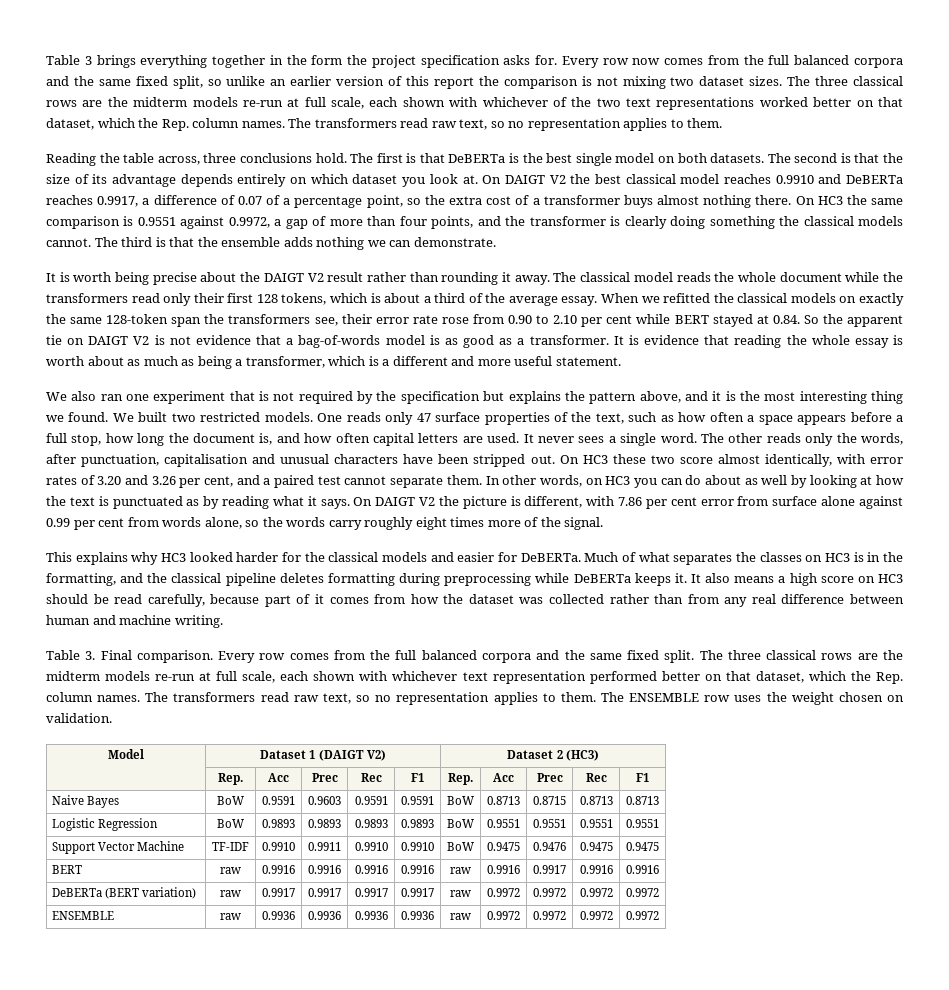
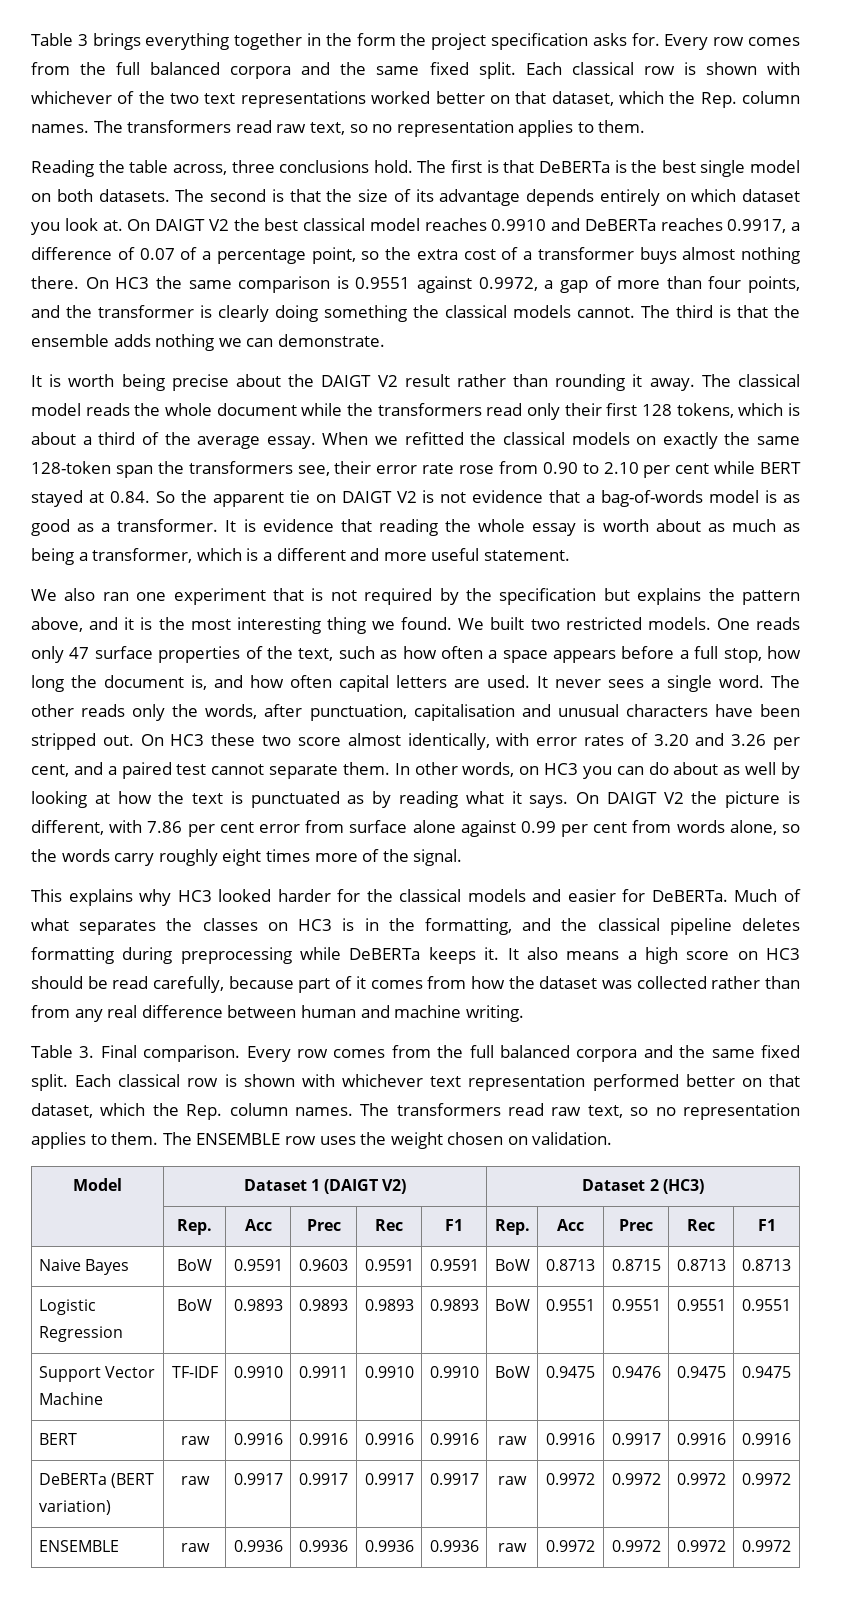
[632,58,661,65] now -> (745, 41) none
[172,76,904,89] [46,97,398,109] split, so unlike an earlier version of this report the comparison is not mixing two dataset sizes. The three classical rows are the midterm models re-run at full scale, each -> [478,62,696,79] split. Each classical row is
[699,650,903,660] [46,671,309,683] The three classical rows are the midterm models re-run at full scale, each -> [75,1074,237,1087] Each classical row is

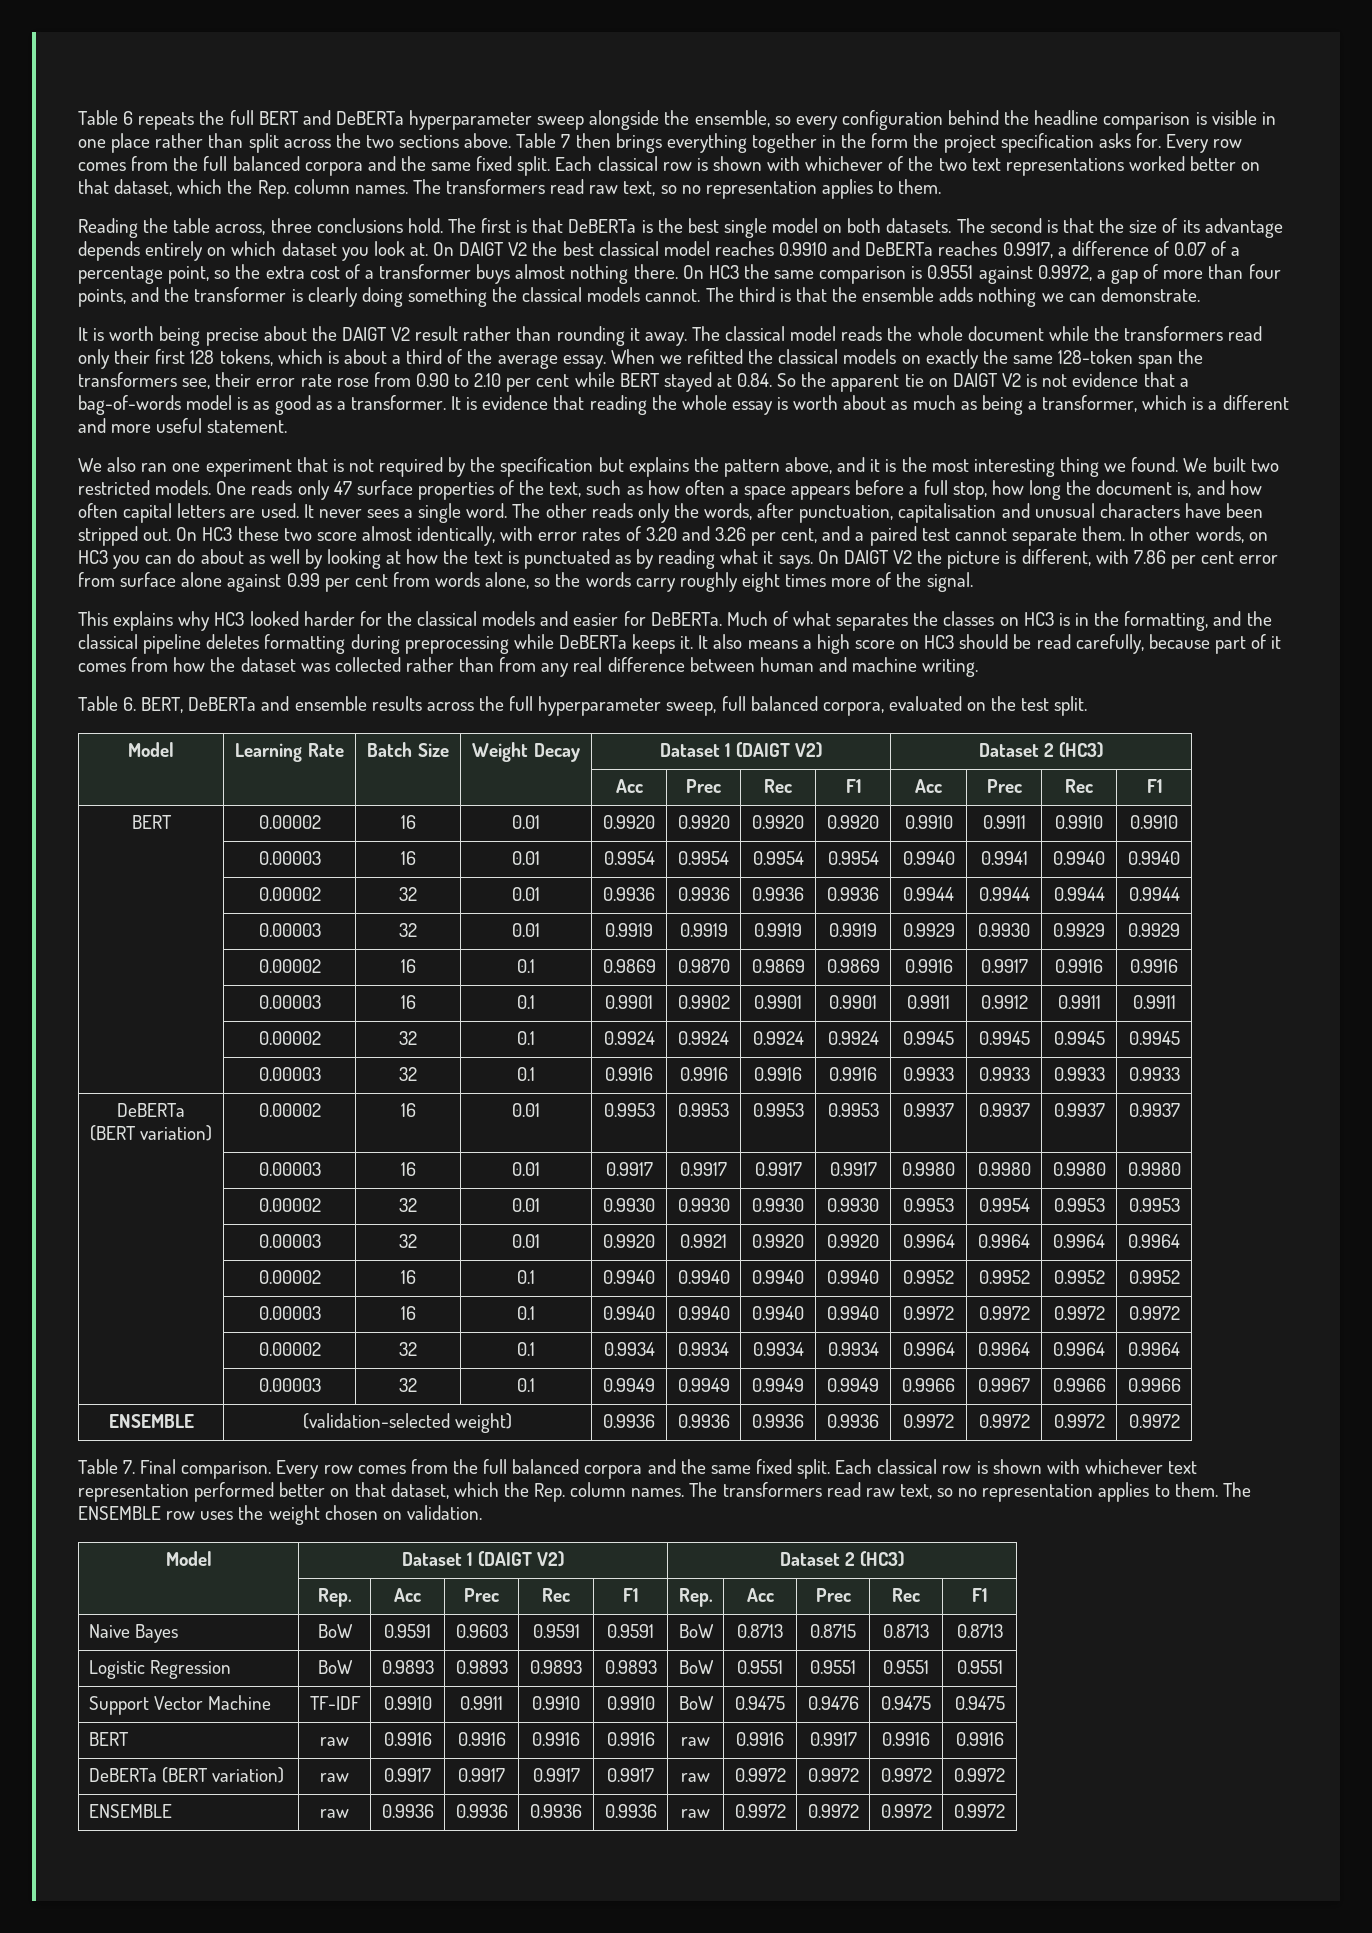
[31,33,88,46] Table 3 -> [78,110,1276,130] [78,133,611,153] Table 6 repeats the full BERT and DeBERTa hyperparameter sweep alongside the ensemble, so every configuration behind the headline comparison is visible in one place rather than split across the two sections above. Table 7 then
[79,1046,95,1058] 3. -> [123,696,1088,716] [128,742,174,757] [235,743,344,762] [367,742,449,757] [472,742,580,762] [660,742,822,758] [978,742,1104,758] [615,779,643,793] [686,779,721,793] [764,779,792,793] [845,779,861,793] [915,779,942,793] [986,779,1022,793] [1065,779,1093,793] [1146,779,1162,793] [131,815,172,829] [258,815,321,829] [400,815,416,829] [512,815,540,829] [603,815,655,829] [677,815,730,829] [752,815,804,829] [827,815,879,829] [904,815,953,829] [982,815,1026,829] [1055,815,1103,829] [1130,815,1178,829] [258,851,321,865] [400,851,416,865] [512,851,540,865] [603,851,655,865] [678,851,729,865] [752,851,804,865] [827,851,879,865] [902,851,955,865] [980,851,1028,865] [1053,851,1105,865] [1128,851,1180,865] [258,887,321,901] [399,887,417,901] [512,887,540,901] [603,887,655,901] [677,887,730,901] [752,887,804,901] [827,887,879,901] [903,887,954,901] [978,887,1030,901] [1053,887,1105,901] [1128,887,1180,901] [258,923,321,937] [399,923,417,937] [512,923,540,937] [605,923,653,937] [679,923,728,937] [754,923,802,937] [829,923,877,937] [902,923,955,937] [978,923,1030,937] [1053,923,1105,937] [1128,923,1180,937] [258,959,321,973] [400,959,416,973] [517,959,535,973] [602,959,656,973] [677,959,730,973] [751,959,805,973] [826,959,880,973] [904,959,953,973] [980,959,1028,973] [1055,959,1103,973] [1130,959,1178,973] [258,995,321,1009] [400,995,416,1009] [517,995,535,1009] [605,995,653,1009] [677,995,730,1009] [754,995,802,1009] [829,995,877,1009] [907,995,950,1009] [980,995,1028,1009] [1057,995,1101,1009] [1132,995,1176,1009] [258,1031,321,1045] [399,1031,417,1045] [517,1031,535,1045] [603,1031,655,1045] [678,1031,729,1045] [752,1031,804,1045] [827,1031,879,1045] [903,1031,954,1045] [978,1031,1030,1045] [1053,1031,1105,1045] [1128,1031,1180,1045] [258,1067,321,1081] [399,1067,417,1081] [517,1067,535,1081] [605,1067,653,1081] [679,1067,728,1081] [754,1067,802,1081] [829,1067,877,1081] [903,1067,954,1081] [978,1067,1030,1081] [1053,1067,1105,1081] [1128,1067,1180,1081] [117,1103,186,1117] [89,1125,213,1141] [258,1103,321,1117] [400,1103,416,1117] [512,1103,540,1117] [603,1103,655,1117] [678,1103,729,1117] [752,1103,804,1117] [827,1103,879,1117] [903,1103,954,1117] [978,1103,1030,1117] [1053,1103,1105,1117] [1128,1103,1180,1117] [258,1162,321,1176] [400,1162,416,1176] [512,1162,540,1176] [605,1162,653,1176] [680,1162,727,1176] [754,1162,802,1176] [829,1162,877,1176] [902,1162,955,1176] [977,1162,1031,1176] [1052,1162,1106,1176] [1127,1162,1181,1176] [258,1198,321,1212] [399,1198,417,1212] [512,1198,540,1212] [603,1198,655,1212] [677,1198,730,1212] [752,1198,804,1212] [827,1198,879,1212] [903,1198,954,1212] [978,1198,1030,1212] [1053,1198,1105,1212] [1128,1198,1180,1212] [258,1234,321,1248] [399,1234,417,1248] [512,1234,540,1248] [603,1234,655,1248] [680,1234,727,1248] [752,1234,804,1248] [827,1234,879,1248] [902,1234,955,1248] [978,1234,1030,1248] [1053,1234,1105,1248] [1128,1234,1180,1248] [258,1270,321,1284] [400,1270,416,1284] [517,1270,535,1284] [603,1270,655,1284] [677,1270,730,1284] [752,1270,804,1284] [827,1270,879,1284] [903,1270,954,1284] [978,1270,1030,1284] [1053,1270,1105,1284] [1128,1270,1180,1284] [258,1306,321,1320] [400,1306,416,1320] [517,1306,535,1320] [603,1306,655,1320] [677,1306,730,1320] [752,1306,804,1320] [827,1306,879,1320] [903,1306,954,1320] [978,1306,1030,1320] [1053,1306,1105,1320] [1128,1306,1180,1320] [258,1342,321,1356] [399,1342,417,1356] [517,1342,535,1356] [603,1342,655,1356] [678,1342,729,1356] [752,1342,804,1356] [827,1342,879,1356] [902,1342,955,1356] [978,1342,1030,1356] [1053,1342,1105,1356] [1128,1342,1180,1356] [258,1378,321,1392] [399,1378,417,1392] [517,1378,535,1392] [603,1378,655,1392] [677,1378,730,1392] [752,1378,804,1392] [827,1378,879,1392] [902,1378,955,1392] [978,1378,1030,1392] [1052,1378,1106,1392] [1127,1378,1181,1392] [108,1414,194,1428] [302,1413,513,1433] [603,1414,655,1428] [677,1414,730,1428] [752,1414,804,1428] [827,1414,879,1428] [903,1414,954,1428] [978,1414,1030,1428] [1053,1414,1105,1428] [1128,1414,1180,1428] [78,1459,136,1474] 6. BERT, DeBERTa and ensemble results across the full hyperparameter sweep, full balanced corpora, evaluated on the test split. // Model | Learning Rate | Batch Size | Weight Decay | Dataset 1 (DAIGT V2) | Dataset 2 (HC3) // | | | | Acc | Prec | Rec | F1 | Acc | Prec | Rec | F1 // BERT | 0.00002 | 16 | 0.01 | 0.9920 | 0.9920 | 0.9920 | 0.9920 | 0.9910 | 0.9911 | 0.9910 | 0.9910 // | 0.00003 | 16 | 0.01 | 0.9954 | 0.9954 | 0.9954 | 0.9954 | 0.9940 | 0.9941 | 0.9940 | 0.9940 // | 0.00002 | 32 | 0.01 | 0.9936 | 0.9936 | 0.9936 | 0.9936 | 0.9944 | 0.9944 | 0.9944 | 0.9944 // | 0.00003 | 32 | 0.01 | 0.9919 | 0.9919 | 0.9919 | 0.9919 | 0.9929 | 0.9930 | 0.9929 | 0.9929 // | 0.00002 | 16 | 0.1 | 0.9869 | 0.9870 | 0.9869 | 0.9869 | 0.9916 | 0.9917 | 0.9916 | 0.9916 // | 0.00003 | 16 | 0.1 | 0.9901 | 0.9902 | 0.9901 | 0.9901 | 0.9911 | 0.9912 | 0.9911 | 0.9911 // | 0.00002 | 32 | 0.1 | 0.9924 | 0.9924 | 0.9924 | 0.9924 | 0.9945 | 0.9945 | 0.9945 | 0.9945 // | 0.00003 | 32 | 0.1 | 0.9916 | 0.9916 | 0.9916 | 0.9916 | 0.9933 | 0.9933 | 0.9933 | 0.9933 // DeBERTa // (BERT variation) | 0.00002 | 16 | 0.01 | 0.9953 | 0.9953 | 0.9953 | 0.9953 | 0.9937 | 0.9937 | 0.9937 | 0.9937 // | 0.00003 | 16 | 0.01 | 0.9917 | 0.9917 | 0.9917 | 0.9917 | 0.9980 | 0.9980 | 0.9980 | 0.9980 // | 0.00002 | 32 | 0.01 | 0.9930 | 0.9930 | 0.9930 | 0.9930 | 0.9953 | 0.9954 | 0.9953 | 0.9953 // | 0.00003 | 32 | 0.01 | 0.9920 | 0.9921 | 0.9920 | 0.9920 | 0.9964 | 0.9964 | 0.9964 | 0.9964 // | 0.00002 | 16 | 0.1 | 0.9940 | 0.9940 | 0.9940 | 0.9940 | 0.9952 | 0.9952 | 0.9952 | 0.9952 // | 0.00003 | 16 | 0.1 | 0.9940 | 0.9940 | 0.9940 | 0.9940 | 0.9972 | 0.9972 | 0.9972 | 0.9972 // | 0.00002 | 32 | 0.1 | 0.9934 | 0.9934 | 0.9934 | 0.9934 | 0.9964 | 0.9964 | 0.9964 | 0.9964 // | 0.00003 | 32 | 0.1 | 0.9949 | 0.9949 | 0.9949 | 0.9949 | 0.9966 | 0.9967 | 0.9966 | 0.9966 // ENSEMBLE | (validation-selected weight) | 0.9936 | 0.9936 | 0.9936 | 0.9936 | 0.9972 | 0.9972 | 0.9972 | 0.9972 // Table 7.

